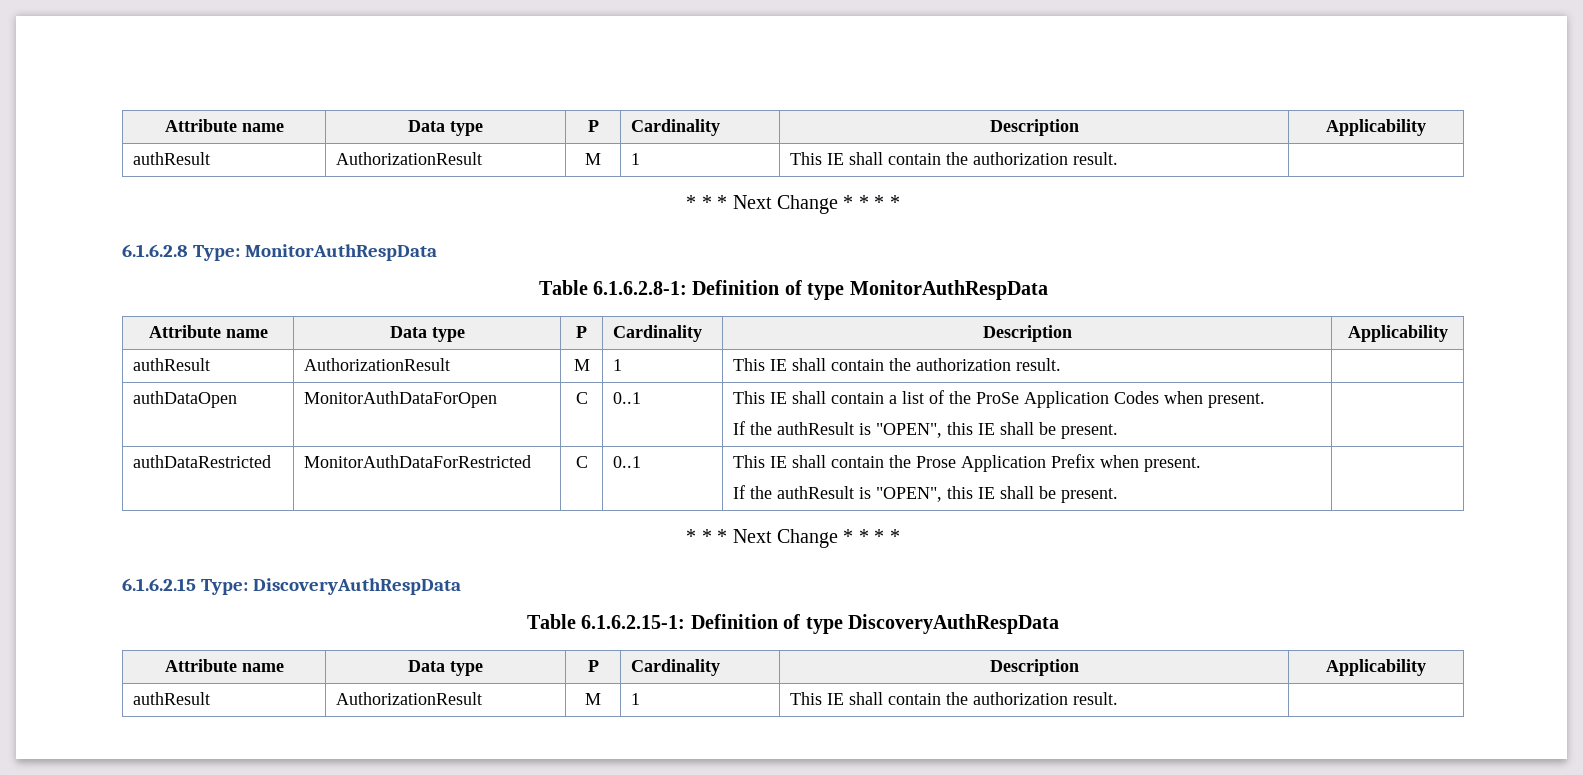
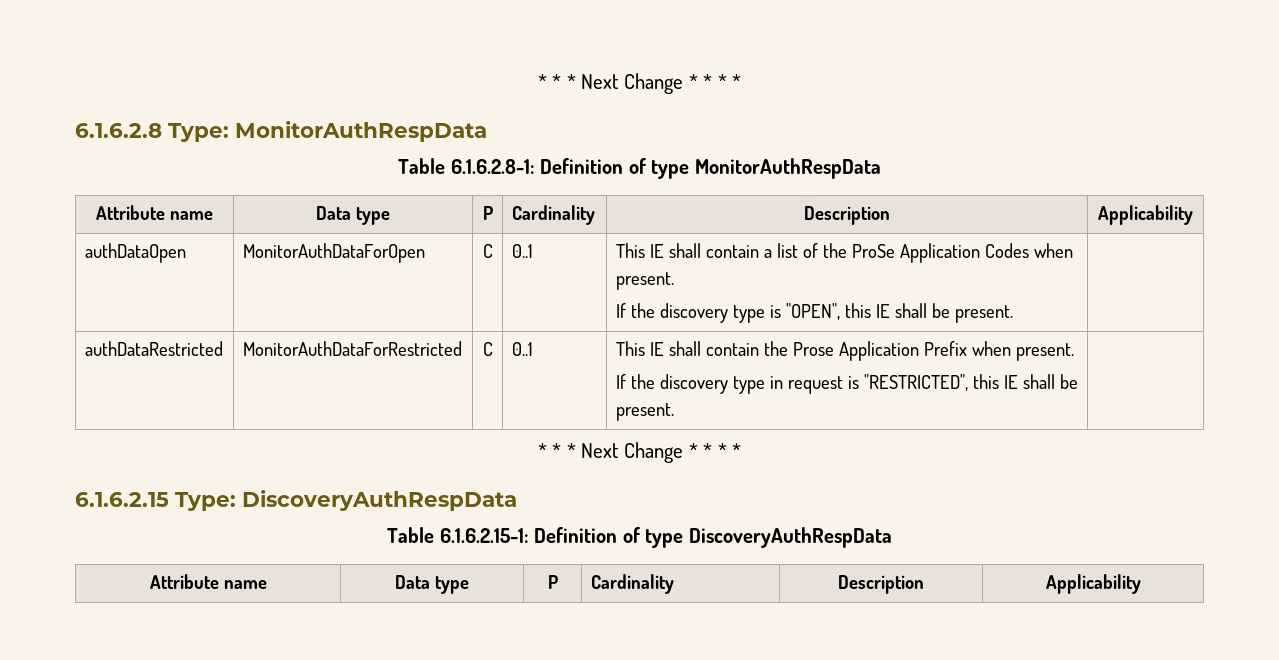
[164,119,284,132] [408,120,483,136] [587,120,599,132] [631,119,721,136] [989,119,1079,136] [1326,119,1426,136] [133,152,211,165] [336,152,483,165] [585,153,601,165] [631,153,641,165] [790,152,1119,165] Attribute name | Data type | P | Cardinality | Description | Applicability // authResult | AuthorizationResult | M | 1 | This IE shall contain the authorization result. | // -> (537, 81) none
[133,358,211,371] [304,358,451,371] [573,359,590,371] [613,359,623,371] [733,358,1062,371] // authResult | AuthorizationResult | M | 1 | This IE shall contain the authorization result. | -> (1193, 215) none
[777,422,855,435] authResult -> [659,303,765,323] discovery type
[777,486,943,502] authResult is "OPEN", -> [659,374,968,394] discovery type in request is "RESTRICTED",
[133,692,211,705] [336,692,483,705] [585,693,601,705] [631,693,641,705] [790,692,1119,705] // authResult | AuthorizationResult | M | 1 | This IE shall contain the authorization result. | -> (1141, 584) none

